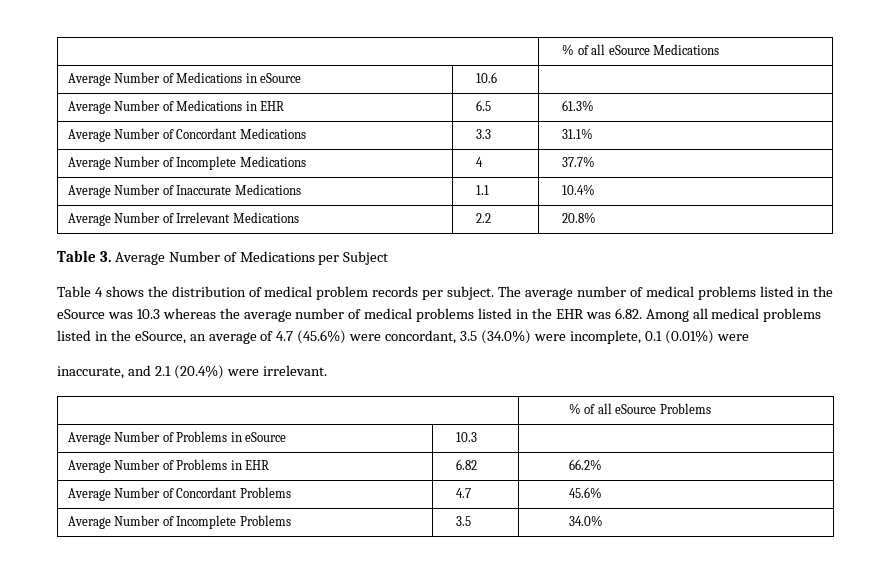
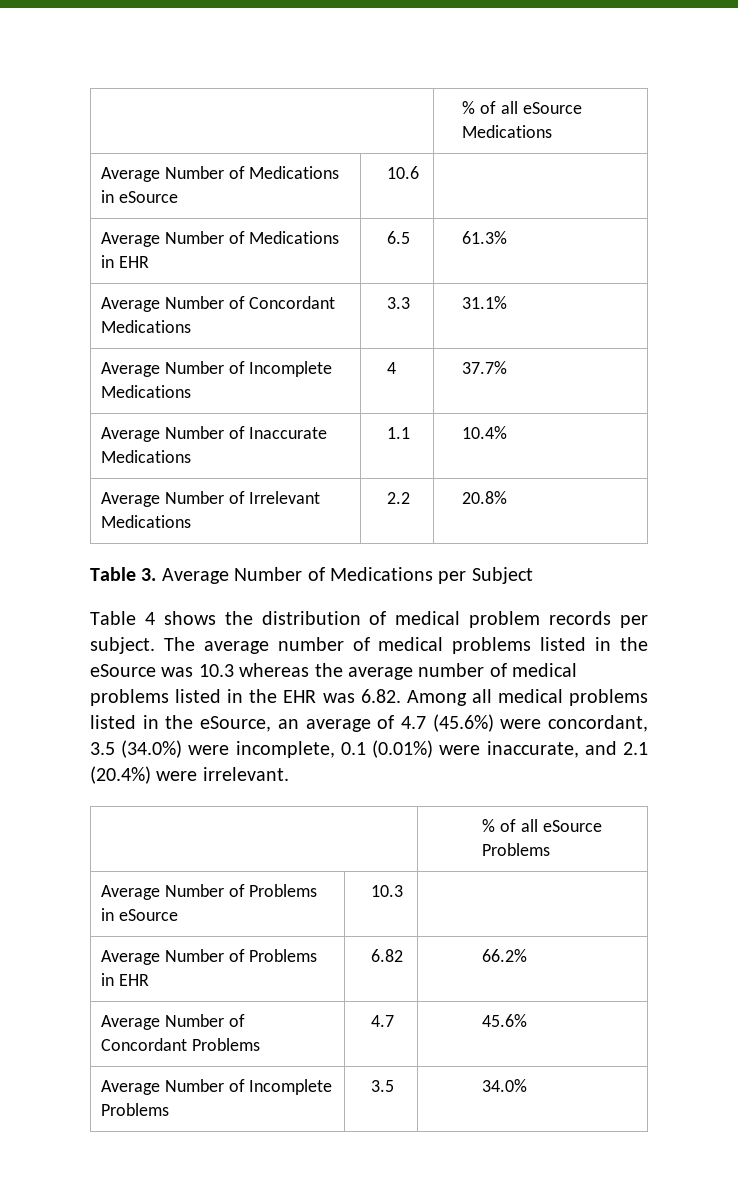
(749, 337) // -> (481, 750) none

